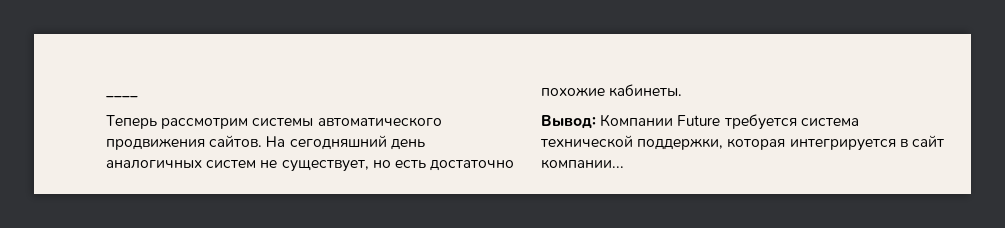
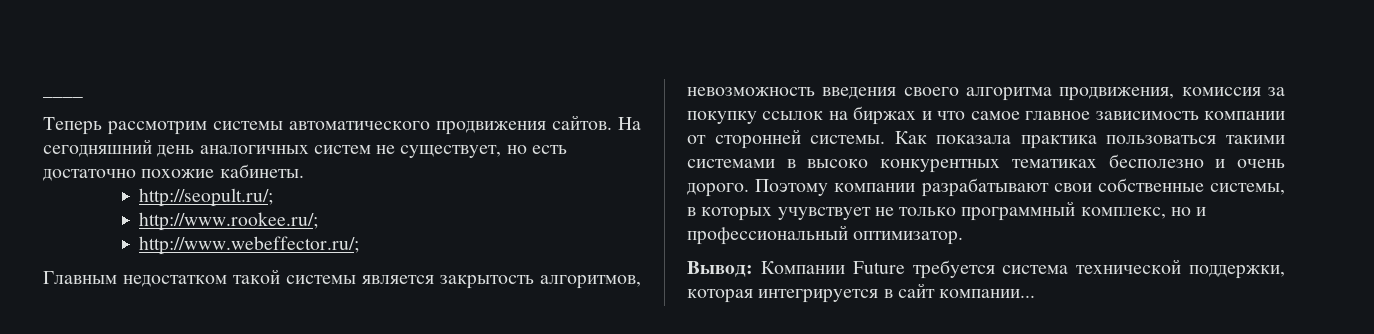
(683, 90) none -> [139,188,274,207] [139,212,319,231] [139,236,360,255] [43,269,641,289] [687,87,1285,101] [687,106,1285,125] [687,129,1285,149] [687,154,1285,173] [687,178,1285,197] [687,201,1207,221] [687,225,964,245] // http://seopult.ru/; // http://www.rookee.ru/; // http://www.webeffector.ru/; // Главным недостатком такой системы является закрытость алгоритмов, невозможность введения своего алгоритма продвижения, комиссия за покупку ссылок на биржах и что самое главное зависимость компании от сторонней системы. Как показала практика пользоваться такими системами в высоко конкурентных тематиках бесполезно и очень дорого. Поэтому компании разрабатывают свои собственные системы, в которых учувствует не только программный комплекс, но и профессиональный оптимизатор.

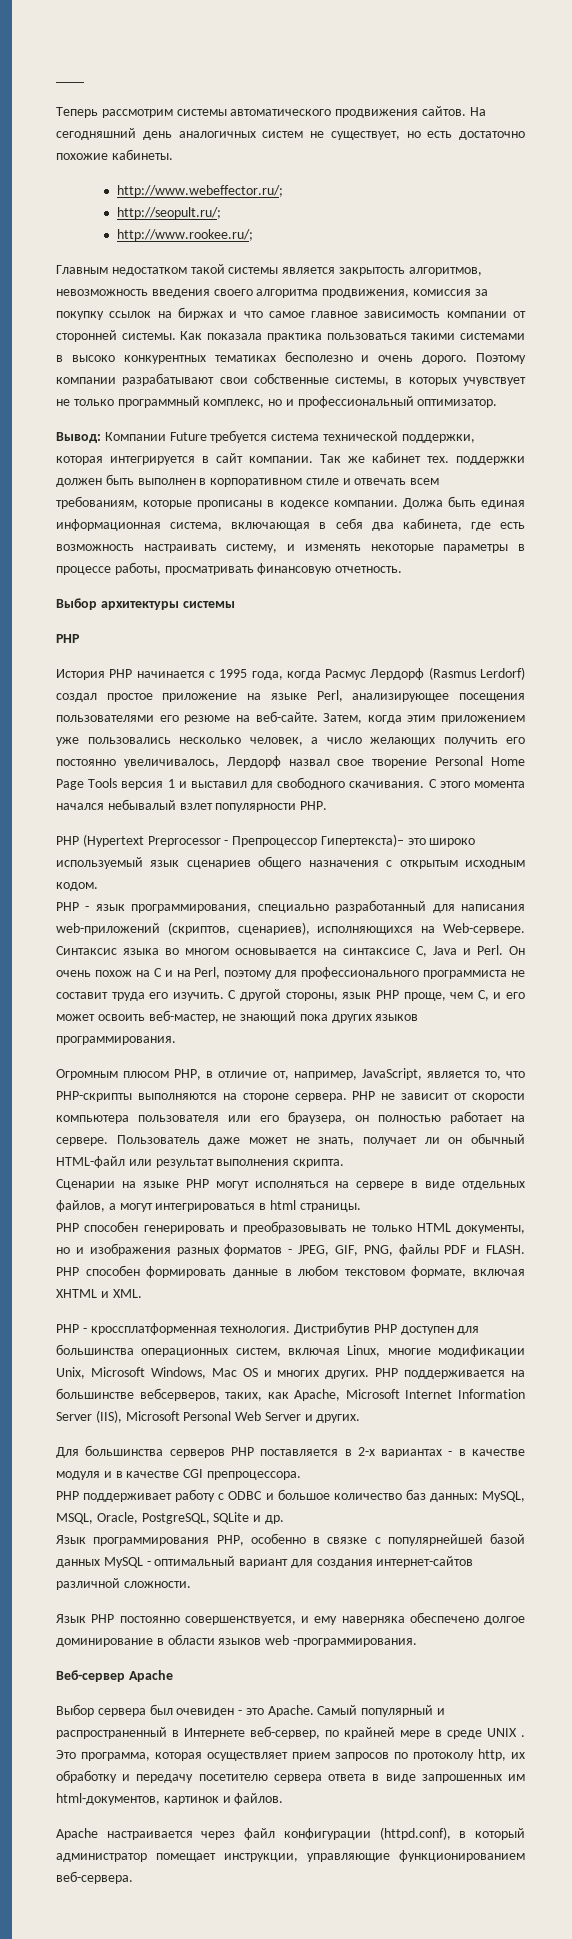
(304, 171) none -> [116,185,283,197] // http://www.webeffector.ru/;
[139,236,360,255] // http://www.webeffector.ru/; -> (253, 235) none
[939,289,1036,298] компании... -> [249,452,525,465] [56,474,440,487] [56,496,525,509] [56,518,525,531] [56,544,525,553] [56,562,403,575] [56,598,235,610] [56,634,80,643] [56,667,526,680] [56,690,525,702] [56,711,525,724] [56,737,525,746] [56,756,525,768] [56,777,525,790] [56,799,328,812] [56,834,476,847] [56,856,525,869] [56,882,98,891] [56,900,525,913] [56,922,525,935] [56,945,525,957] [56,967,525,979] [56,989,526,1001] [56,1010,419,1023] [56,1036,176,1045] [56,1068,525,1080] [56,1091,526,1102] [56,1111,525,1124] [56,1133,525,1146] [56,1156,345,1168] [56,1179,525,1190] [56,1200,361,1212] [56,1221,525,1234] [56,1243,525,1256] [56,1265,525,1278] [56,1289,142,1298] [56,1322,480,1335] [56,1344,525,1357] [56,1367,525,1379] [56,1388,525,1401] [56,1410,361,1423] [56,1445,526,1458] [56,1469,301,1480] [56,1489,525,1502] [56,1512,284,1524] [56,1533,525,1546] [56,1556,474,1568] [56,1578,191,1590] [56,1612,525,1625] [56,1634,417,1647] [56,1670,173,1682] [56,1704,446,1717] [56,1726,525,1739] [56,1749,525,1761] [56,1770,525,1783] [56,1793,284,1805] [56,1827,525,1840] [56,1850,525,1862] [56,1871,133,1884] компании. Так же кабинет тех. поддержки должен быть выполнен в корпоративном стиле и отвечать всем требованиям, которые прописаны в кодексе компании. Должа быть единая информационная система, включающая в себя два кабинета, где есть возможность настраивать систему, и изменять некоторые параметры в процессе работы, просматривать финансовую отчетность. // Выбор архитектуры системы // PHP // История PHP начинается с 1995 года, когда Расмус Лердорф (Rasmus Lerdorf) создал простое приложение на языке Perl, анализирующее посещения пользователями его резюме на веб-сайте. Затем, когда этим приложением уже пользовались несколько человек, а число желающих получить его постоянно увеличивалось, Лердорф назвал свое творение Personal Home Page Tools версия 1 и выставил для свободного скачивания. С этого момента начался небывалый взлет популярности PHP. // PHP (Hypertext Preprocessor - Препроцессор Гипертекста)– это широко используемый язык сценариев общего назначения с открытым исходным кодом. // PHP - язык программирования, специально разработанный для написания web-приложений (скриптов, сценариев), исполняющихся на Web-сервере. Синтаксис языка во многом основывается на синтаксисе C, Java и Perl. Он очень похож на С и на Perl, поэтому для профессионального программиста не составит труда его изучить. С другой стороны, язык PHP проще, чем C, и его может освоить веб-мастер, не знающий пока других языков программирования. // Огромным плюсом PHP, в отличие от, например, JavaScript, является то, что PHP-скрипты выполняются на стороне сервера. PHP не зависит от скорости компьютера пользователя или его браузера, он полностью работает на сервере. Пользователь даже может не знать, получает ли он обычный HTML-файл или результат выполнения скрипта. // Сценарии на языке PHP могут исполняться на сервере в виде отдельных файлов, а могут интегрироваться в html страницы. // PHP способен генерировать и преобразовывать не только HTML документы, но и изображения разных форматов - JPEG, GIF, PNG, файлы PDF и FLASH. PHP способен формировать данные в любом текстовом формате, включая XHTML и XML. // PHP - кроссплатформенная технология. Дистрибутив PHP доступен для большинства операционных систем, включая Linux, многие модификации Unix, Microsoft Windows, Mac OS и многих других. PHP поддерживается на большинстве вебсерверов, таких, как Apache, Microsoft Internet Information Server (IIS), Microsoft Personal Web Server и других. // Для большинства серверов PHP поставляется в 2-х вариантах - в качестве модуля и в качестве CGI препроцессора. // PHP поддерживает работу с ODBC и большое количество баз данных: MySQL, MSQL, Oracle, PostgreSQL, SQLite и др. // Язык программирования PHP, особенно в связке с популярнейшей базой данных MySQL - оптимальный вариант для создания интернет-сайтов различной сложности. // Язык PHP постоянно совершенствуется, и ему наверняка обеспечено долгое доминирование в области языков web -программирования. // Веб-сервер Apache // Выбор сервера был очевиден - это Apache. Самый популярный и распространенный в Интернете веб-сервер, по крайней мере в среде UNIX . Это программа, которая осуществляет прием запросов по протоколу http, их обработку и передачу посетителю сервера ответа в виде запрошенных им html-документов, картинок и файлов. // Apache настраивается через файл конфигурации (httpd.conf), в который администратор помещает инструкции, управляющие функционированием веб-сервера.

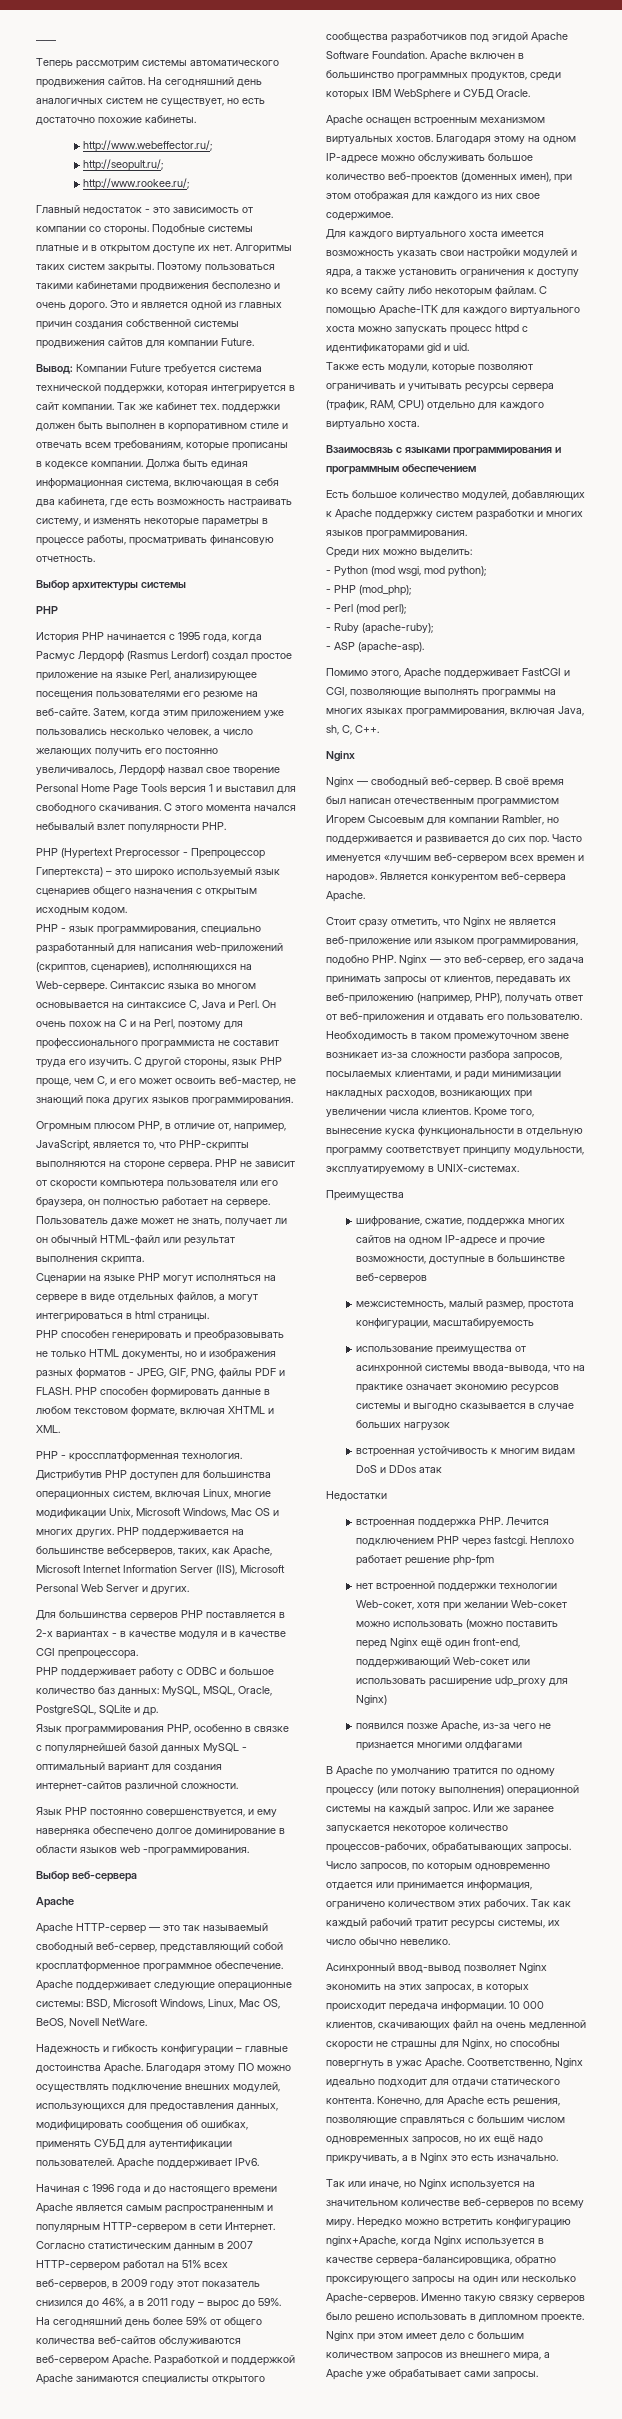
[56,264,482,276] [56,289,488,298] [56,307,526,320] [56,330,525,342] [56,351,526,364] [56,373,526,386] [56,396,498,408] Главным недостатком такой системы является закрытость алгоритмов, невозможность введения своего алгоритма продвижения, комиссия за покупку ссылок на биржах и что самое главное зависимость компании от сторонней системы. Как показала практика пользоваться такими системами в высоко конкурентных тематиках бесполезно и очень дорого. Поэтому компании разрабатывают свои собственные системы, в которых учувствует не только программный комплекс, но и профессиональный оптимизатор. -> [36,205,253,215] [36,224,253,235] [36,243,292,254] [36,262,275,273] [36,281,280,292] [36,300,282,311] [36,319,239,330] [36,338,254,349] Главный недостаток - это зависимость от компании со стороны. Подобные системы платные и в открытом доступе их нет. Алгоритмы таких систем закрыты. Поэтому пользоваться такими кабинетами продвижения бесполезно и очень дорого. Это и является одной из главных причин создания собственной системы продвижения сайтов для компании Future.
[320,834,404,847] Гипертекста)– -> [36,867,112,878] Гипертекста) –
[56,1670,125,1682] Веб-сервер -> [36,1871,137,1882] Выбор веб-сервера //
[56,1704,446,1717] [56,1726,525,1739] [56,1749,525,1761] [56,1770,525,1783] [56,1793,284,1805] [56,1827,525,1840] [56,1850,525,1862] [56,1871,133,1884] Выбор сервера был очевиден - это Apache. Самый популярный и распространенный в Интернете веб-сервер, по крайней мере в среде UNIX . Это программа, которая осуществляет прием запросов по протоколу http, их обработку и передачу посетителю сервера ответа в виде запрошенных им html-документов, картинок и файлов. // Apache настраивается через файл конфигурации (httpd.conf), в который администратор помещает инструкции, управляющие функционированием веб-сервера. -> [36,1923,268,1934] [36,1942,283,1953] [36,1961,283,1972] [36,1980,292,1991] [36,1999,280,2009] [36,2018,147,2028] [36,2044,288,2055] [36,2063,291,2074] [36,2082,280,2092] [36,2103,278,2112] [36,2120,248,2131] [36,2139,232,2150] [36,2158,259,2169] [36,2184,277,2195] [36,2203,273,2214] [36,2222,275,2233] [36,2241,253,2251] [36,2260,228,2271] [36,2279,260,2290] [36,2298,281,2309] [36,2317,262,2327] [36,2336,241,2346] [36,2355,295,2366] [36,2374,265,2385] [326,32,568,43] [326,51,524,62] [326,70,561,81] [326,89,530,100] [326,115,545,126] [326,134,576,145] [326,153,533,164] [326,172,572,183] [326,191,540,202] [326,212,393,221] [326,229,544,240] [326,248,577,259] [326,269,579,278] [326,286,547,297] [326,305,580,316] [326,324,528,335] [326,343,469,354] [326,362,533,373] [326,383,554,392] [326,400,544,411] [326,421,419,430] [326,445,561,456] [326,464,476,475] [326,490,585,500] [326,509,583,520] [326,530,467,539] [326,547,472,558] [326,566,486,577] [326,585,411,596] [326,604,406,615] [326,623,433,634] [326,642,424,653] [326,668,570,679] [326,687,556,698] [326,706,584,717] [326,725,379,735] [326,751,355,762] [326,777,564,788] [326,796,559,807] [326,815,559,826] [326,834,582,845] [326,853,584,864] [326,872,566,883] [326,891,365,902] [326,917,556,928] [326,936,578,947] [326,955,584,966] [326,976,571,985] [326,993,583,1004] [326,1012,582,1023] [326,1031,569,1042] [326,1050,562,1061] [326,1071,561,1080] [326,1090,532,1099] [326,1107,534,1118] [326,1126,583,1137] [326,1147,584,1156] [326,1164,519,1175] [326,1190,404,1201] [355,1216,565,1227] [355,1235,545,1246] [355,1254,565,1264] [355,1273,427,1284] [355,1299,574,1310] [355,1318,534,1329] [355,1346,526,1355] [355,1363,585,1374] [355,1384,559,1393] [355,1403,574,1411] [355,1420,450,1431] [355,1446,575,1457] [355,1465,442,1473] [326,1491,387,1501] [355,1517,549,1528] [355,1536,574,1547] [355,1555,494,1566] [355,1581,557,1592] [355,1600,567,1611] [355,1619,558,1629] [355,1638,520,1649] [355,1657,530,1668] [355,1676,568,1687] [355,1695,387,1705] [355,1721,551,1732] [355,1740,522,1751] [326,1766,555,1777] [326,1785,579,1796] [326,1804,554,1815] [326,1825,508,1834] [326,1842,571,1853] [326,1861,550,1872] [326,1880,532,1891] [326,1899,571,1910] [326,1918,560,1929] [326,1937,450,1945] [326,1963,547,1974] [326,1984,529,1993] [326,2001,544,2012] [326,2020,586,2031] [326,2039,560,2050] [326,2058,583,2069] [326,2079,560,2087] [326,2096,560,2107] [326,2115,565,2126] [326,2134,543,2145] [326,2153,558,2164] [326,2179,535,2189] [326,2198,584,2209] [326,2217,571,2228] [326,2236,544,2247] [326,2255,556,2266] [326,2276,576,2285] [326,2293,585,2304] [326,2312,584,2323] [326,2331,524,2342] [326,2352,550,2361] [326,2369,538,2380] Apache HTTP-сервер — это так называемый свободный веб-сервер, представляющий собой кросплатформенное программное обеспечение. Apache поддерживает следующие операционные системы: BSD, Microsoft Windows, Linux, Mac OS, BeOS, Novell NetWare. // Надежность и гибкость конфигурации – главные достоинства Apache. Благодаря этому ПО можно осуществлять подключение внешних модулей, использующихся для предоставления данных, модифицировать сообщения об ошибках, применять СУБД для аутентификации пользователей. Apache поддерживает IPv6. // Начиная с 1996 года и до настоящего времени Apache является самым распространенным и популярным HTTP-сервером в сети Интернет. Согласно статистическим данным в 2007 HTTP-сервером работал на 51% всех веб-серверов, в 2009 году этот показатель снизился до 46%, а в 2011 году – вырос до 59%. На сегодняшний день более 59% от общего количества веб-сайтов обслуживаются веб-сервером Apache. Разработкой и поддержкой Apache занимаются специалисты открытого сообщества разработчиков под эгидой Apache Software Foundation. Apache включен в большинство программных продуктов, среди которых IBM WebSphere и СУБД Oracle. // Apache оснащен встроенным механизмом виртуальных хостов. Благодаря этому на одном IP-адресе можно обслуживать большое количество веб-проектов (доменных имен), при этом отображая для каждого из них свое содержимое. // Для каждого виртуального хоста имеется возможность указать свои настройки модулей и ядра, а также установить ограничения к доступу ко всему сайту либо некоторым файлам. С помощью Apache-ITK для каждого виртуального хоста можно запускать процесс httpd с идентификаторами gid и uid. // Также есть модули, которые позволяют ограничивать и учитывать ресурсы сервера (трафик, RAM, CPU) отдельно для каждого виртуально хоста. // Взаимосвязь с языками программирования и программным обеспечением // Есть большое количество модулей, добавляющих к Apache поддержку систем разработки и многих языков программирования. // Среди них можно выделить: // - Python (mod wsgi, mod python); // - PHP (mod_php); // - Perl (mod perl); // - Ruby (apache-ruby); // - ASP (apache-asp). // Помимо этого, Apache поддерживает FastCGI и CGI, позволяющие выполнять программы на многих языках программирования, включая Java, sh, C, C++. // Nginx // Nginx — свободный веб-сервер. В своё время был написан отечественным программистом Игорем Сысоевым для компании Rambler, но поддерживается и развивается до сих пор. Часто именуется «лучшим веб-сервером всех времен и народов». Является конкурентом веб-сервера Apache. // Стоит сразу отметить, что Nginx не является веб-приложение или языком программирования, подобно PHP. Nginx — это веб-сервер, его задача принимать запросы от клиентов, передавать их веб-приложению (например, PHP), получать ответ от веб-приложения и отдавать его пользователю. Необходимость в таком промежуточном звене возникает из-за сложности разбора запросов, посылаемых клиентами, и ради минимизации накладных расходов, возникающих при увеличении числа клиентов. Кроме того, вынесение куска функциональности в отдельную программу соответствует принципу модульности, эксплуатируемому в UNIX-системах. // Преимущества // шифрование, сжатие, поддержка многих сайтов на одном IP-адресе и прочие возможности, доступные в большинстве веб-серверов // межсистемность, малый размер, простота конфигурации, масштабируемость // использование преимущества от асинхронной системы ввода-вывода, что на практике означает экономию ресурсов системы и выгодно сказывается в случае больших нагрузок // встроенная устойчивость к многим видам DoS и DDos атак // Недостатки // встроенная поддержка PHP. Лечится подключением PHP через fastcgi. Неплохо работает решение php-fpm // нет встроенной поддержки технологии Web-сокет, хотя при желании Web-сокет можно использовать (можно поставить перед Nginx ещё один front-end, поддерживающий Web-сокет или использовать расширение udp_proxy для Nginx) // появился позже Apache, из-за чего не признается многими олдфагами // В Apache по умолчанию тратится по одному процессу (или потоку выполнения) операционной системы на каждый запрос. Или же заранее запускается некоторое количество процессов-рабочих, обрабатывающих запросы. Число запросов, по которым одновременно отдается или принимается информация, ограничено количеством этих рабочих. Так как каждый рабочий тратит ресурсы системы, их число обычно невелико. // Асинхронный ввод-вывод позволяет Nginx экономить на этих запросах, в которых происходит передача информации. 10 000 клиентов, скачивающих файл на очень медленной скорости не страшны для Nginx, но способны повергнуть в ужас Apache. Соответственно, Nginx идеально подходит для отдачи статического контента. Конечно, для Apache есть решения, позволяющие справляться с большим числом одновременных запросов, но их ещё надо прикручивать, а в Nginx это есть изначально. // Так или иначе, но Nginx используется на значительном количестве веб-серверов по всему миру. Нередко можно встретить конфигурацию nginx+Apache, когда Nginx используется в качестве сервера-балансировщика, обратно проксирующего запросы на один или несколько Apache-серверов. Именно такую связку серверов было решено использовать в дипломном проекте. Nginx при этом имеет дело с большим количеством запросов из внешнего мира, а Apache уже обрабатывает сами запросы.

